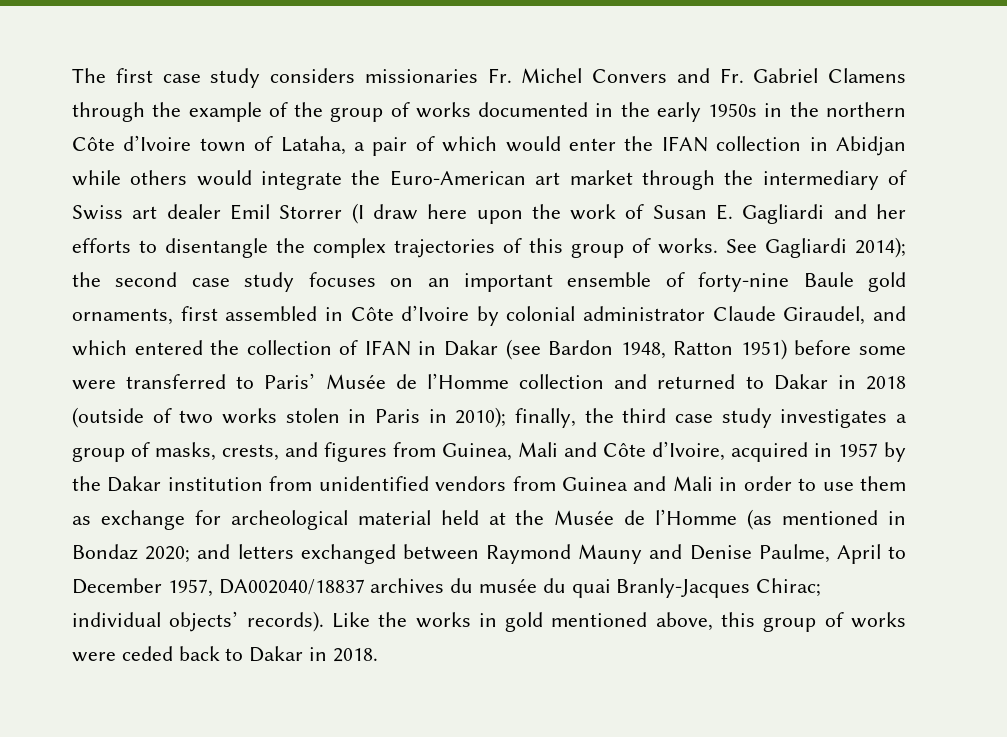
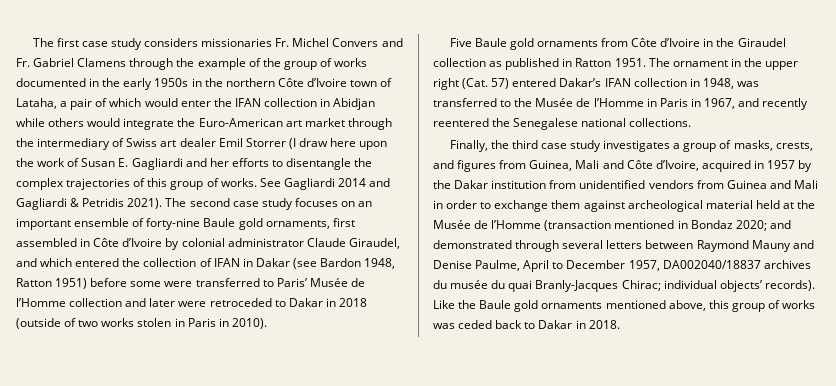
[855,237,906,258] [72,272,101,287] 2014); the -> [337,178,391,187] [16,198,187,210] 2014 and Gagliardi & Petridis 2021). The
[657,374,736,389] returned -> [149,298,272,307] later were retroceded
[455,407,576,428] 2010); finally, -> [231,318,267,329] [449,38,786,50] [433,58,799,70] [433,78,759,90] [433,98,809,110] [433,118,692,130] [449,140,488,152] 2010). // Five Baule gold ornaments from Côte d’Ivoire in the Giraudel collection as published in Ratton 1951. The ornament in the upper right (Cat. 57) entered Dakar’s IFAN collection in 1948, was transferred to the Musée de l’Homme in Paris in 1967, and recently reentered the Senegalese national collections. // Finally,
[822,476,907,491] [72,510,221,530] use them as exchange for -> [494,200,625,212] exchange them against
[747,509,773,530] (as -> [544,220,612,231] (transaction
[237,544,396,564] letters exchanged -> [433,240,643,252] demonstrated through several letters
[415,612,544,632] works in gold -> [479,300,603,312] Baule gold ornaments
[72,652,116,662] were -> [433,323,455,329] was

